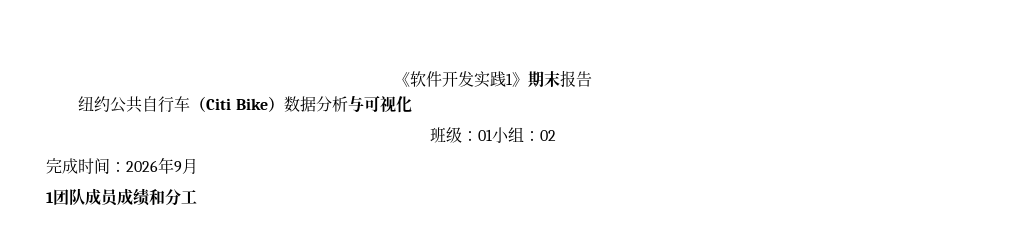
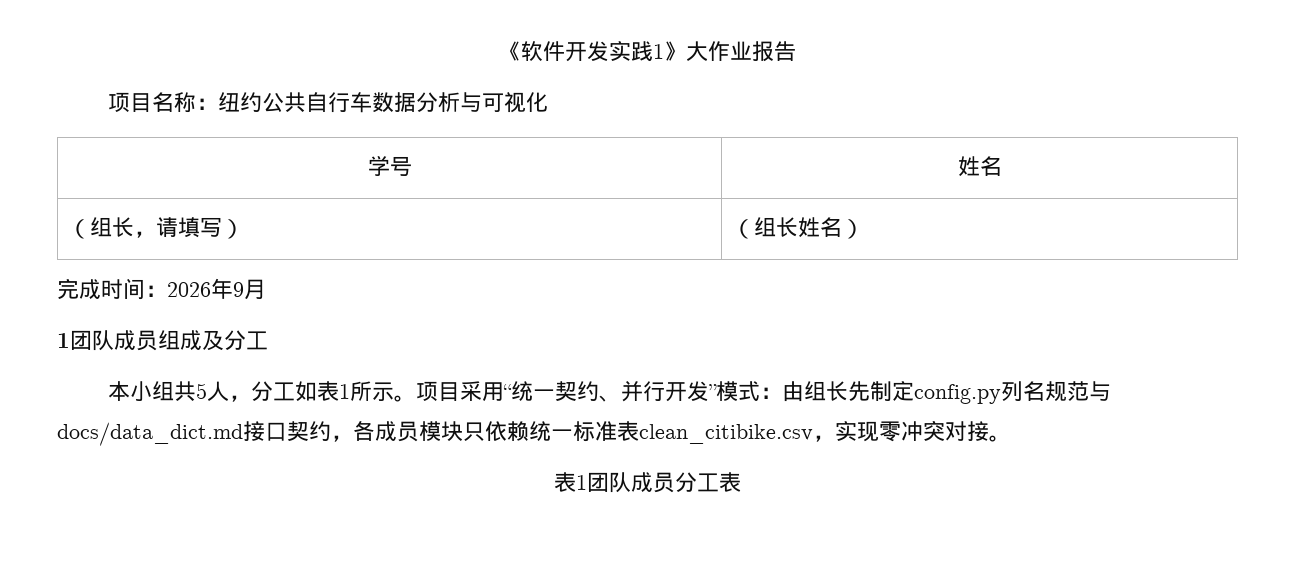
[527,71,560,88] 期末 -> [686,41,752,61] 大作业
(592, 79) none -> [107,92,218,113] 项目名称：
[190,96,284,112] （Citi Bike） -> (372, 102) none
[429,127,556,143] // 班级：01小组：02 -> [367,156,412,176] [957,156,1002,177] [68,217,245,239] [732,217,865,239] // 学号 | 姓名 // （组长，请填写） | （组长姓名）
[117,188,197,206] 成绩和分工 -> [158,330,268,351] [107,381,1111,404] [57,420,1011,446] [554,472,741,493] 组成及分工 // 本小组共5人，分工如表1所示。项目采用“统一契约、并行开发”模式：由组长先制定config.py列名规范与docs/data_dict.md接口契约，各成员模块只依赖统一标准表clean_citibike.csv，实现零冲突对接。 // 表1团队成员分工表

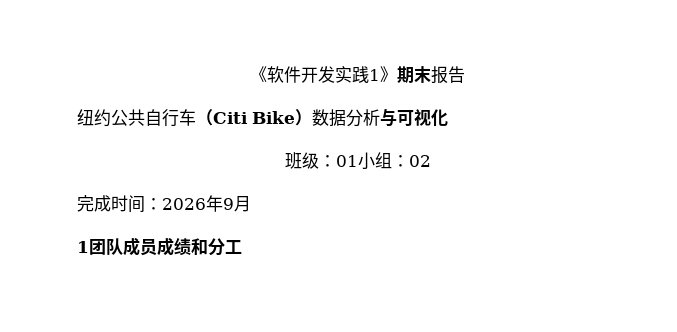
[686,41,752,61] 大作业 -> [397,66,431,83] 期末
[107,92,218,113] 项目名称： -> (465, 74) none
(372, 102) none -> [196,109,312,126] （Citi Bike）
[367,156,412,176] [957,156,1002,177] [68,217,245,239] [732,217,865,239] // 学号 | 姓名 // （组长，请填写） | （组长姓名） -> [284,152,431,170] // 班级：01小组：02
[158,330,268,351] [107,381,1111,404] [57,420,1011,446] [554,472,741,493] 组成及分工 // 本小组共5人，分工如表1所示。项目采用“统一契约、并行开发”模式：由组长先制定config.py列名规范与docs/data_dict.md接口契约，各成员模块只依赖统一标准表clean_citibike.csv，实现零冲突对接。 // 表1团队成员分工表 -> [157,237,242,256] 成绩和分工

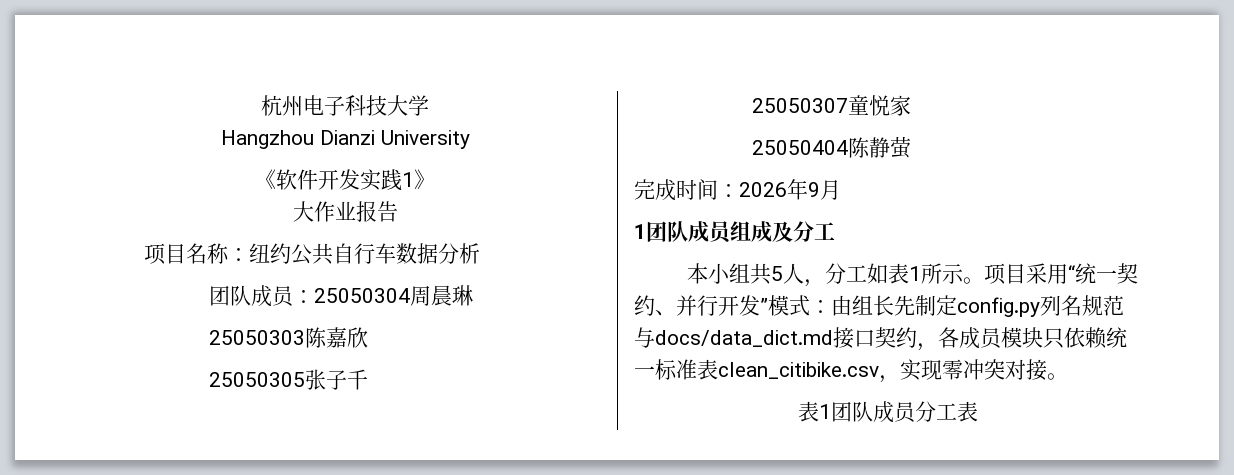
(250, 74) none -> [261,95,429,116] [220,130,470,149] 杭州电子科技大学 // Hangzhou Dianzi University //
[397,66,431,83] 期末 -> [292,201,356,222] // 大作业
(465, 74) none -> [144,243,250,265] 项目名称：
[196,109,312,126] （Citi Bike） -> (397, 253) none
[380,108,448,127] [284,152,431,170] 与可视化 // 班级：01小组：02 -> [209,285,474,307] [209,327,369,348] [209,369,369,390] [752,95,912,116] [752,136,912,159] // 团队成员：25050304周晨琳 // 25050303陈嘉欣 // 25050305张子千 // 25050307童悦家 // 25050404陈静萤
[157,237,242,256] 成绩和分工 -> [730,221,835,243] [687,263,1139,287] [634,295,1124,317] [634,327,1127,351] [634,359,1068,383] [798,401,978,423] 组成及分工 // 本小组共5人，分工如表1所示。项目采用“统一契约、并行开发”模式：由组长先制定config.py列名规范与docs/data_dict.md接口契约，各成员模块只依赖统一标准表clean_citibike.csv，实现零冲突对接。 // 表1团队成员分工表

